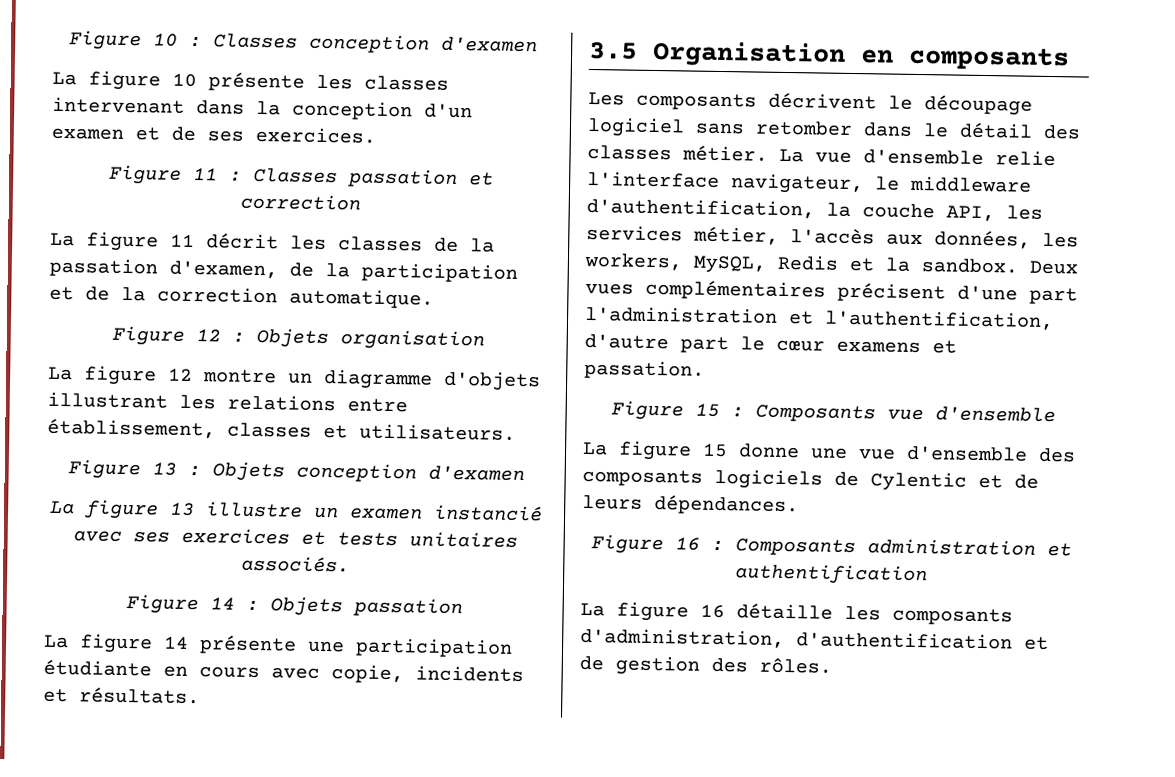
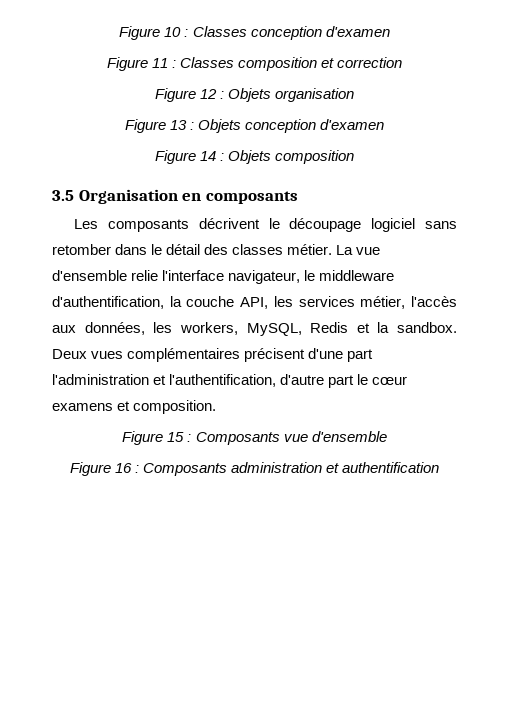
[52,70,449,92] [52,96,473,121] [51,126,376,144] // La figure 10 présente les classes intervenant dans la conception d'un examen et de ses exercices. -> (390, 31) none
[348,168,458,188] passation -> [238,57,318,71] composition
[50,231,495,253] [49,257,518,283] [49,286,434,309] // La figure 11 décrit les classes de la passation d'examen, de la participation et de la correction automatique. -> (403, 62) none
[48,365,541,392] [47,391,408,413] [47,418,516,441] // La figure 12 montre un diagramme d'objets illustrant les relations entre établissement, classes et utilisateurs. -> (355, 95) none
[50,499,543,522] [73,527,518,548] [241,555,350,573] [126,594,463,618] [44,633,513,658] [43,659,524,684] [43,687,200,705] La figure 13 illustre un examen instancié avec ses exercices et tests unitaires associés. // Figure 14 : Objets passation // La figure 14 présente une participation étudiante en cours avec copie, incidents et résultats. -> [154,150,355,164] Figure 14 : Objets composition
[584,359,705,380] passation. -> [133,400,217,414] composition.
[582,440,1076,463] [582,468,1039,492] [582,494,799,516] // La figure 15 donne une vue d'ensemble des composants logiciels de Cylentic et de leurs dépendances. -> (387, 436) none
[580,601,1013,626] [580,627,1049,651] [579,655,832,676] // La figure 16 détaille les composants d'administration, d'authentification et de gestion des rôles. -> (440, 467) none

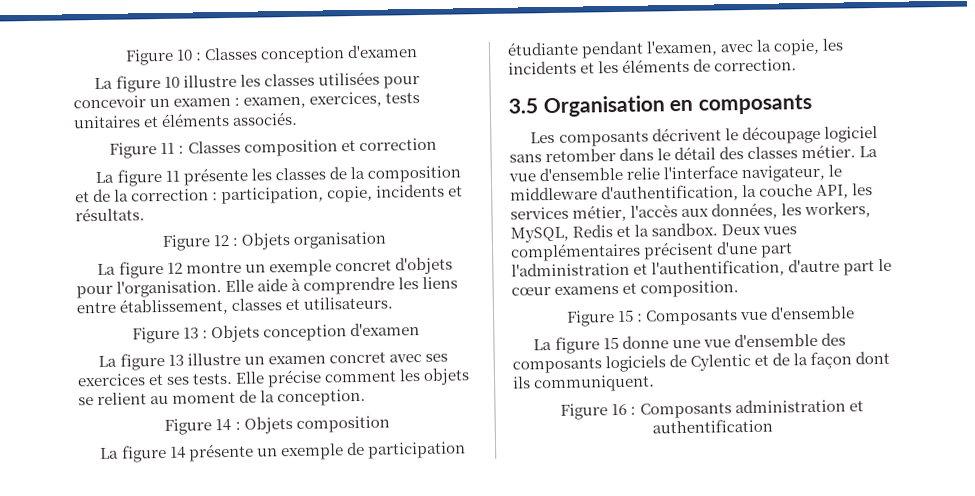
(390, 31) none -> [94,71,420,93] [73,91,421,109] [73,111,299,129] // La figure 10 illustre les classes utilisées pour concevoir un examen : examen, exercices, tests unitaires et éléments associés.
(403, 62) none -> [95,165,461,187] [75,183,464,205] [75,207,145,222] // La figure 11 présente les classes de la composition et de la correction : participation, copie, incidents et résultats.
(355, 95) none -> [97,256,453,279] [76,276,459,299] [76,296,394,316] // La figure 12 montre un exemple concret d'objets pour l'organisation. Elle aide à comprendre les liens entre établissement, classes et utilisateurs.
(385, 124) none -> [98,351,448,371] [77,367,471,388] [78,388,367,407] // La figure 13 illustre un examen concret avec ses exercices et ses tests. Elle précise comment les objets se relient au moment de la conception.
(355, 157) none -> [100,441,466,463] [507,38,845,59] [508,58,798,75] // La figure 14 présente un exemple de participation étudiante pendant l'examen, avec la copie, les incidents et les éléments de correction.
(387, 436) none -> [533,332,846,354] [512,350,891,374] [512,374,656,393] // La figure 15 donne une vue d'ensemble des composants logiciels de Cylentic et de la façon dont ils communiquent.

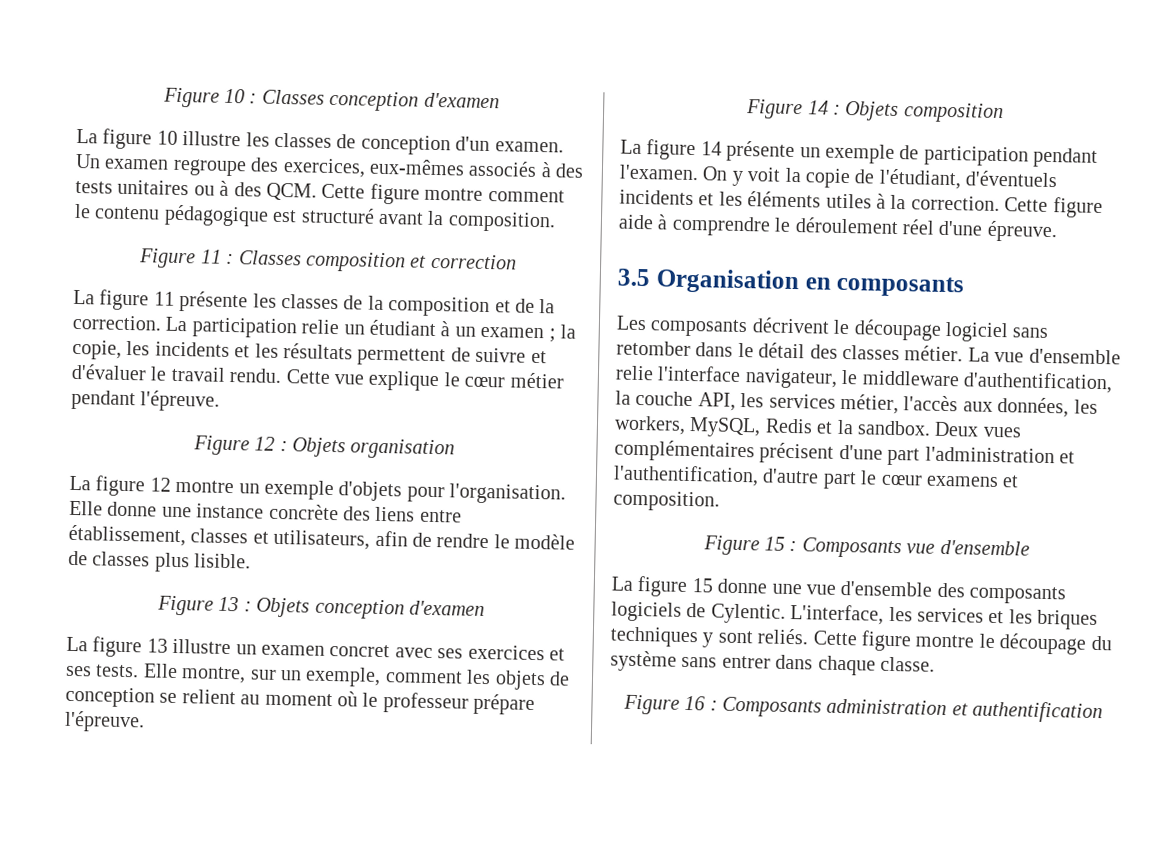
[317,71,420,89] [73,91,421,109] [73,111,299,129] utilisées pour concevoir un examen : examen, exercices, tests unitaires et éléments associés. -> [336,134,564,156] [75,153,585,178] [75,179,565,205] [74,203,556,233] de conception d'un examen. Un examen regroupe des exercices, eux-mêmes associés à des tests unitaires ou à des QCM. Cette figure montre comment le contenu pédagogique est structuré avant la composition.
[131,183,464,205] [75,207,145,222] correction : participation, copie, incidents et résultats. -> [72,314,576,343] [72,339,547,367] [71,363,564,392] [71,389,221,412] correction. La participation relie un étudiant à un examen ; la copie, les incidents et les résultats permettent de suivre et d'évaluer le travail rendu. Cette vue explique le cœur métier pendant l'épreuve.
[334,259,392,272] concret -> (334, 490) none
[257,276,420,295] aide à comprendre les -> [107,501,371,521] donne une instance concrète des
[303,296,394,310] utilisateurs. -> [273,529,576,550] [68,550,252,573] utilisateurs, afin de rendre le modèle de classes plus lisible.
[267,369,323,388] précise -> [181,666,382,688] montre, sur un exemple,
(471, 376) none -> [549,671,570,686] [65,686,155,708] de conception
[239,388,367,407] de la conception. -> [337,691,536,716] [64,710,145,733] où le professeur prépare l'épreuve.
[507,38,845,59] [508,58,798,75] étudiante pendant l'examen, avec la copie, les incidents et les éléments de correction. -> [1033,147,1099,168] [619,164,1058,190] [619,189,1103,219] [618,214,1058,243] pendant l'examen. On y voit la copie de l'étudiant, d'éventuels incidents et les éléments utiles à la correction. Cette figure aide à comprendre le déroulement réel d'une épreuve.
[690,350,891,371] [512,374,656,393] Cylentic et de la façon dont ils communiquent. -> [710,603,1099,631] [610,626,1112,655] [610,650,935,676] Cylentic. L'interface, les services et les briques techniques y sont reliés. Cette figure montre le découpage du système sans entrer dans chaque classe.

